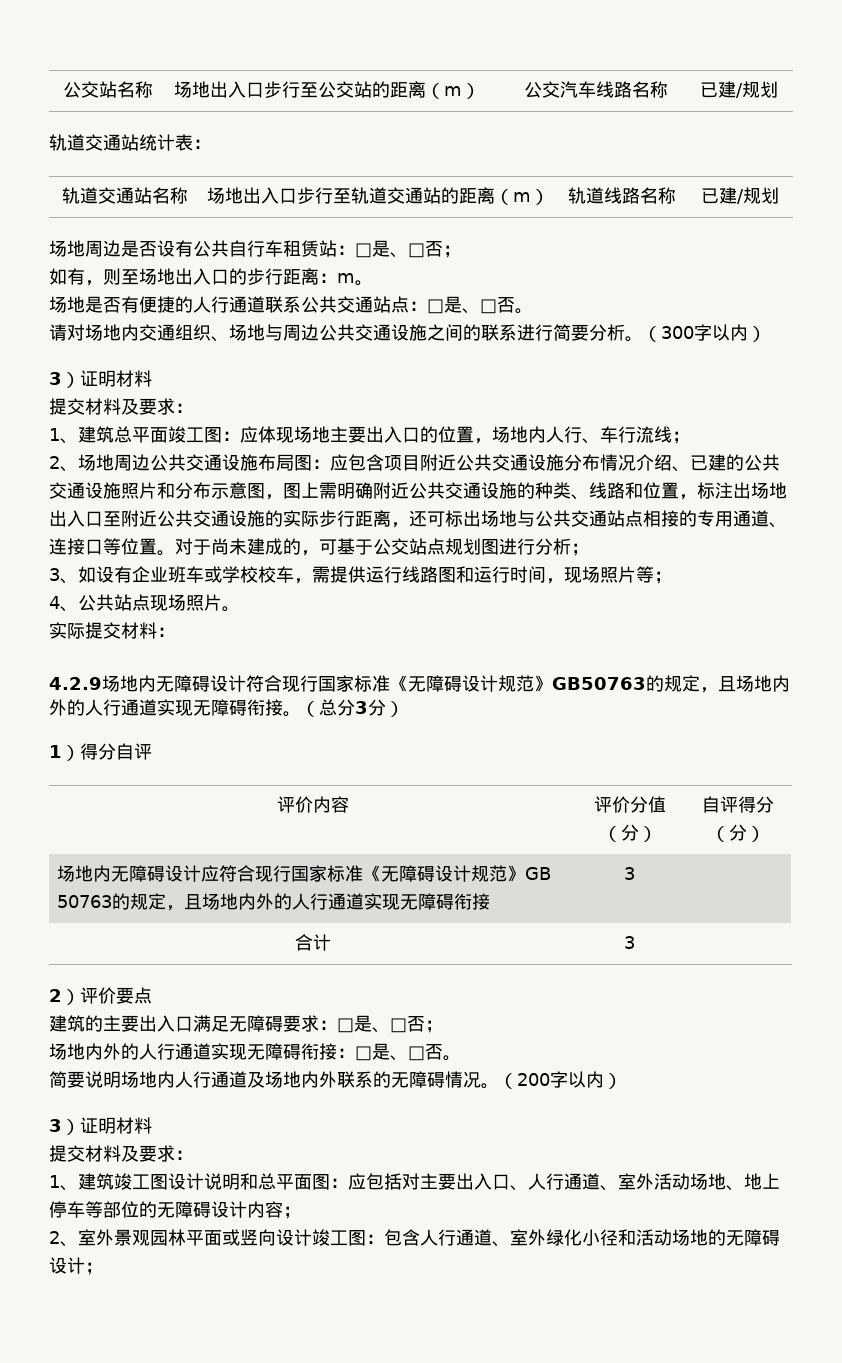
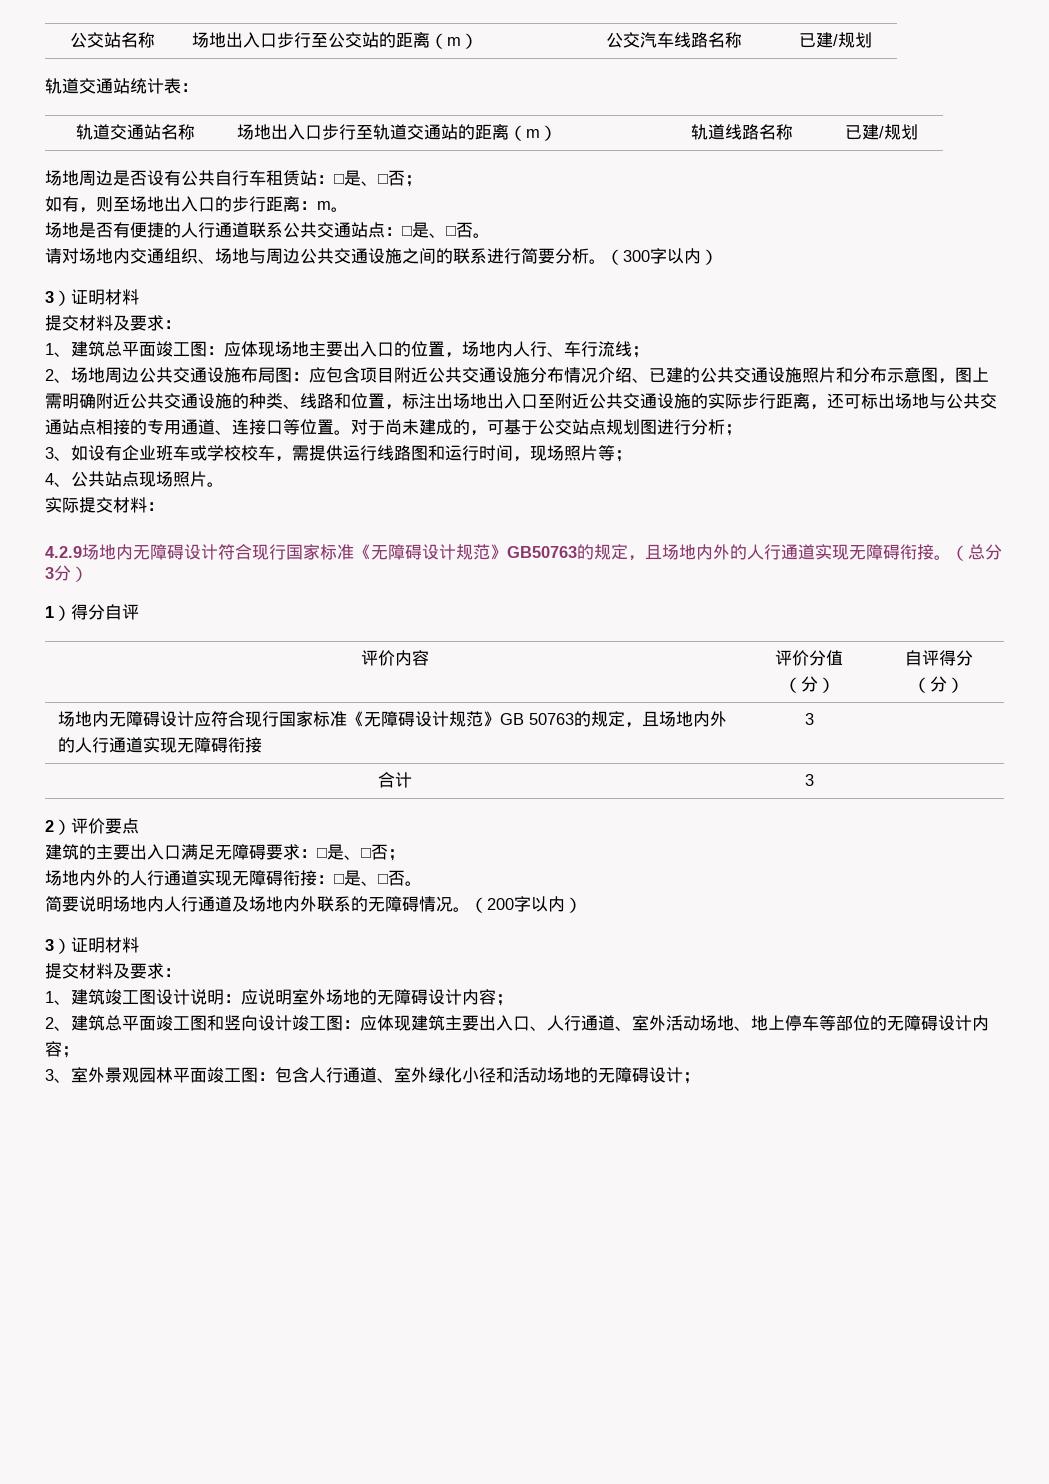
[240,1173,420,1190] 和总平面图：应包括对 -> [224,989,513,1006] [45,1015,445,1031] ：应说明室外场地的无障碍设计内容； // 2、建筑总平面竣工图和竖向设计竣工图：应体现建筑
[49,1231,60,1244] 2 -> [45,1069,54,1081] 3
[222,1229,312,1246] 或竖向设计 -> (207, 1075) none

